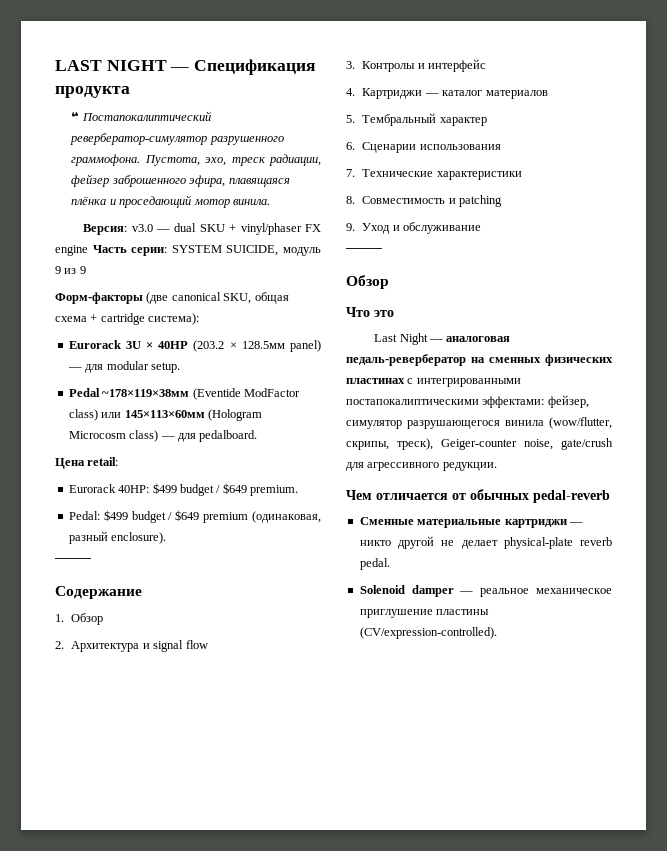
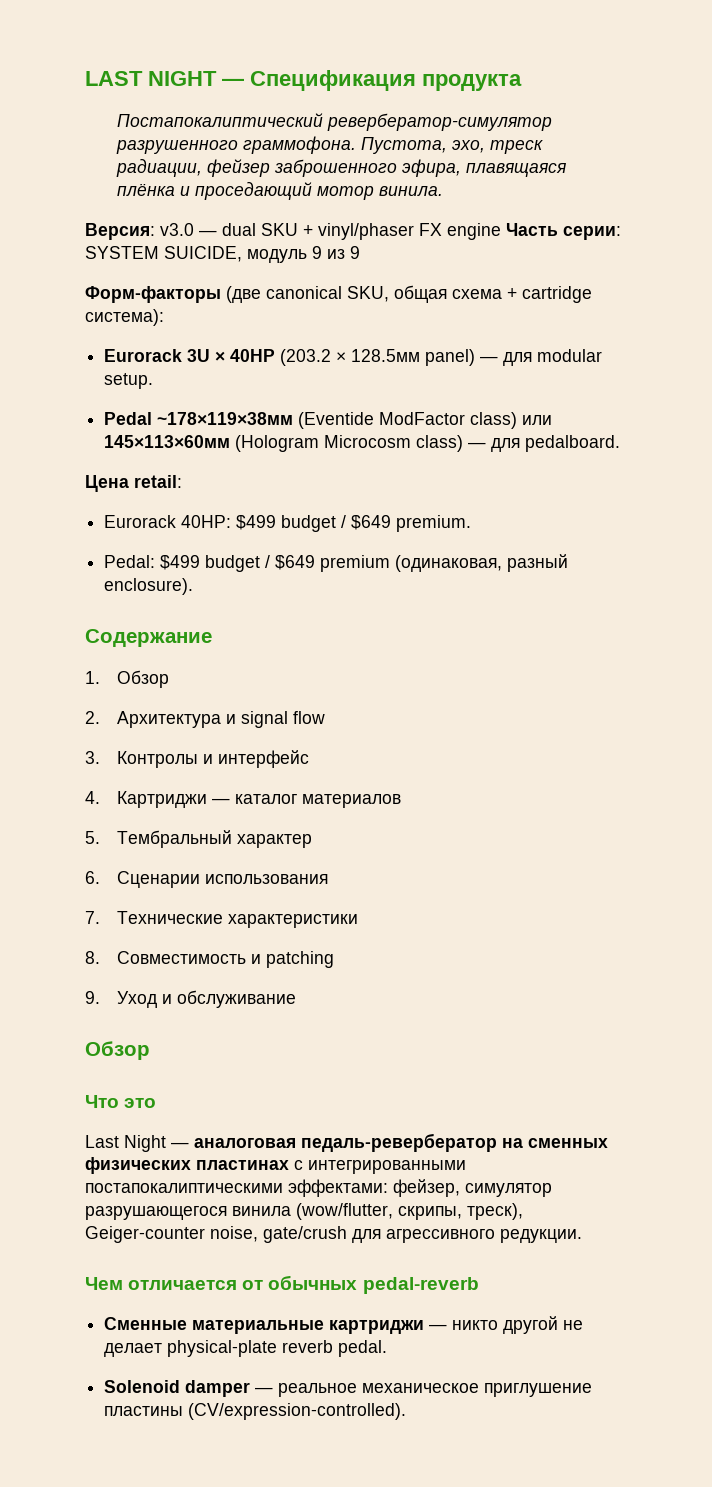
[71,112,80,121] ❝ -> (522, 82) none
[54,558,91,562] // ──── -> (194, 586) none
[345,248,382,252] // ──── -> (297, 999) none

